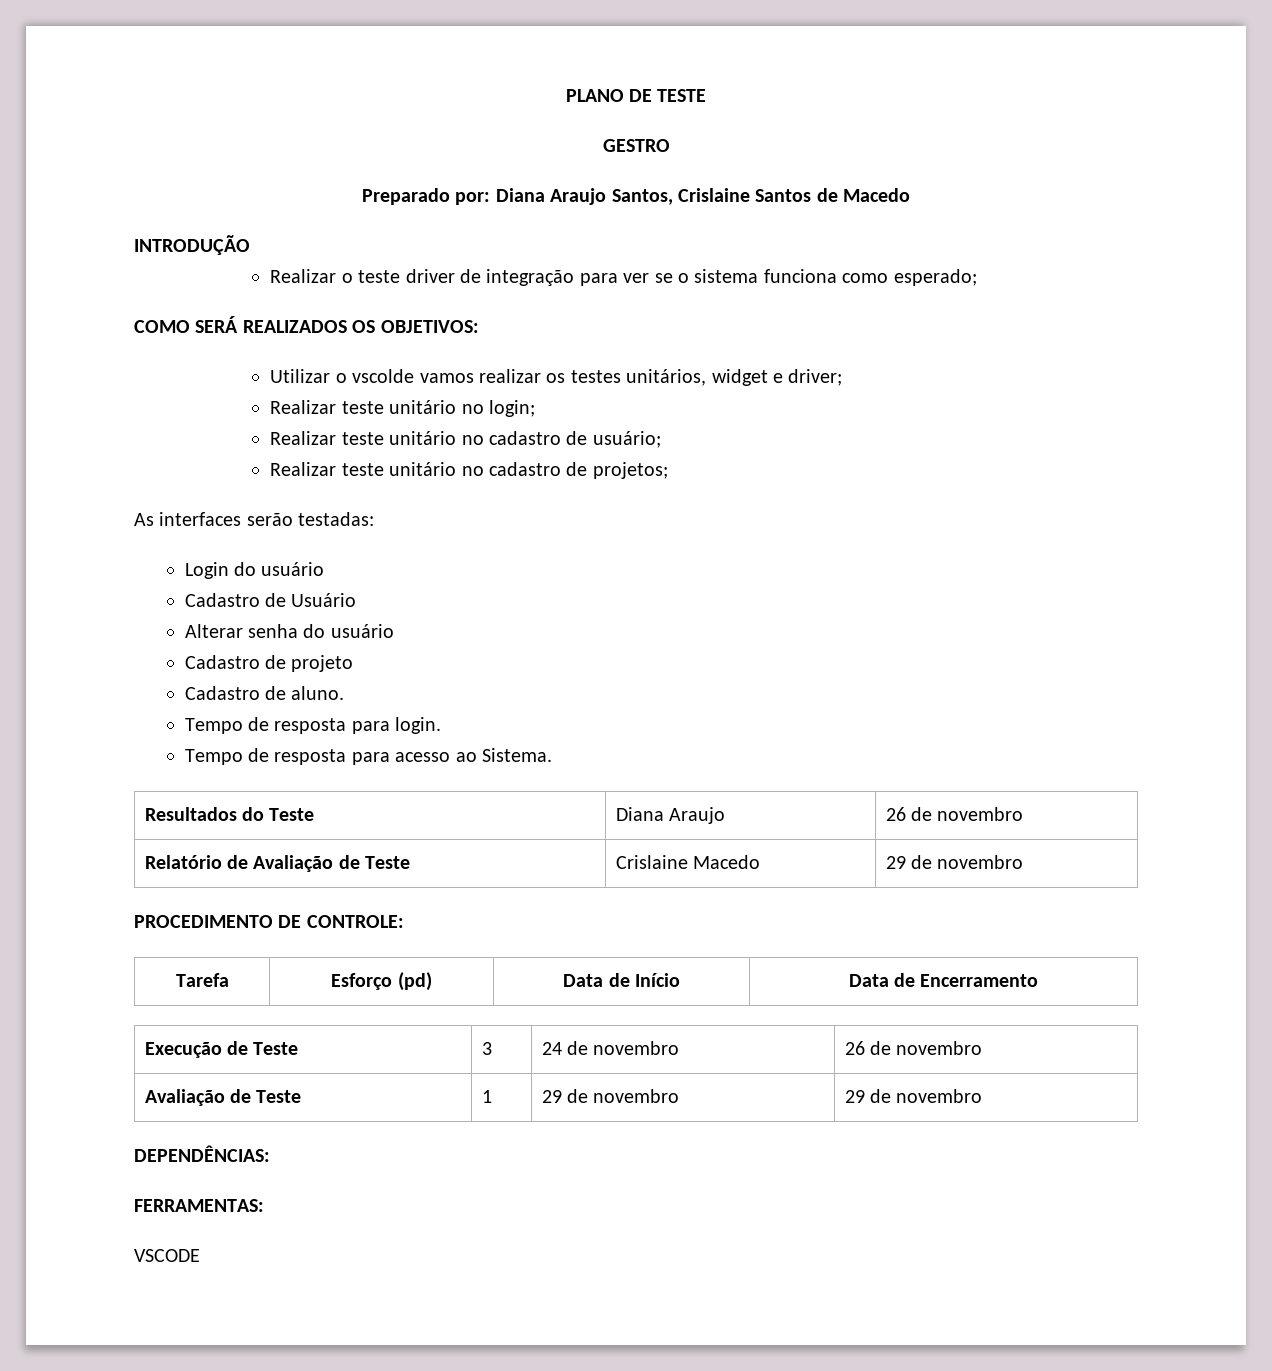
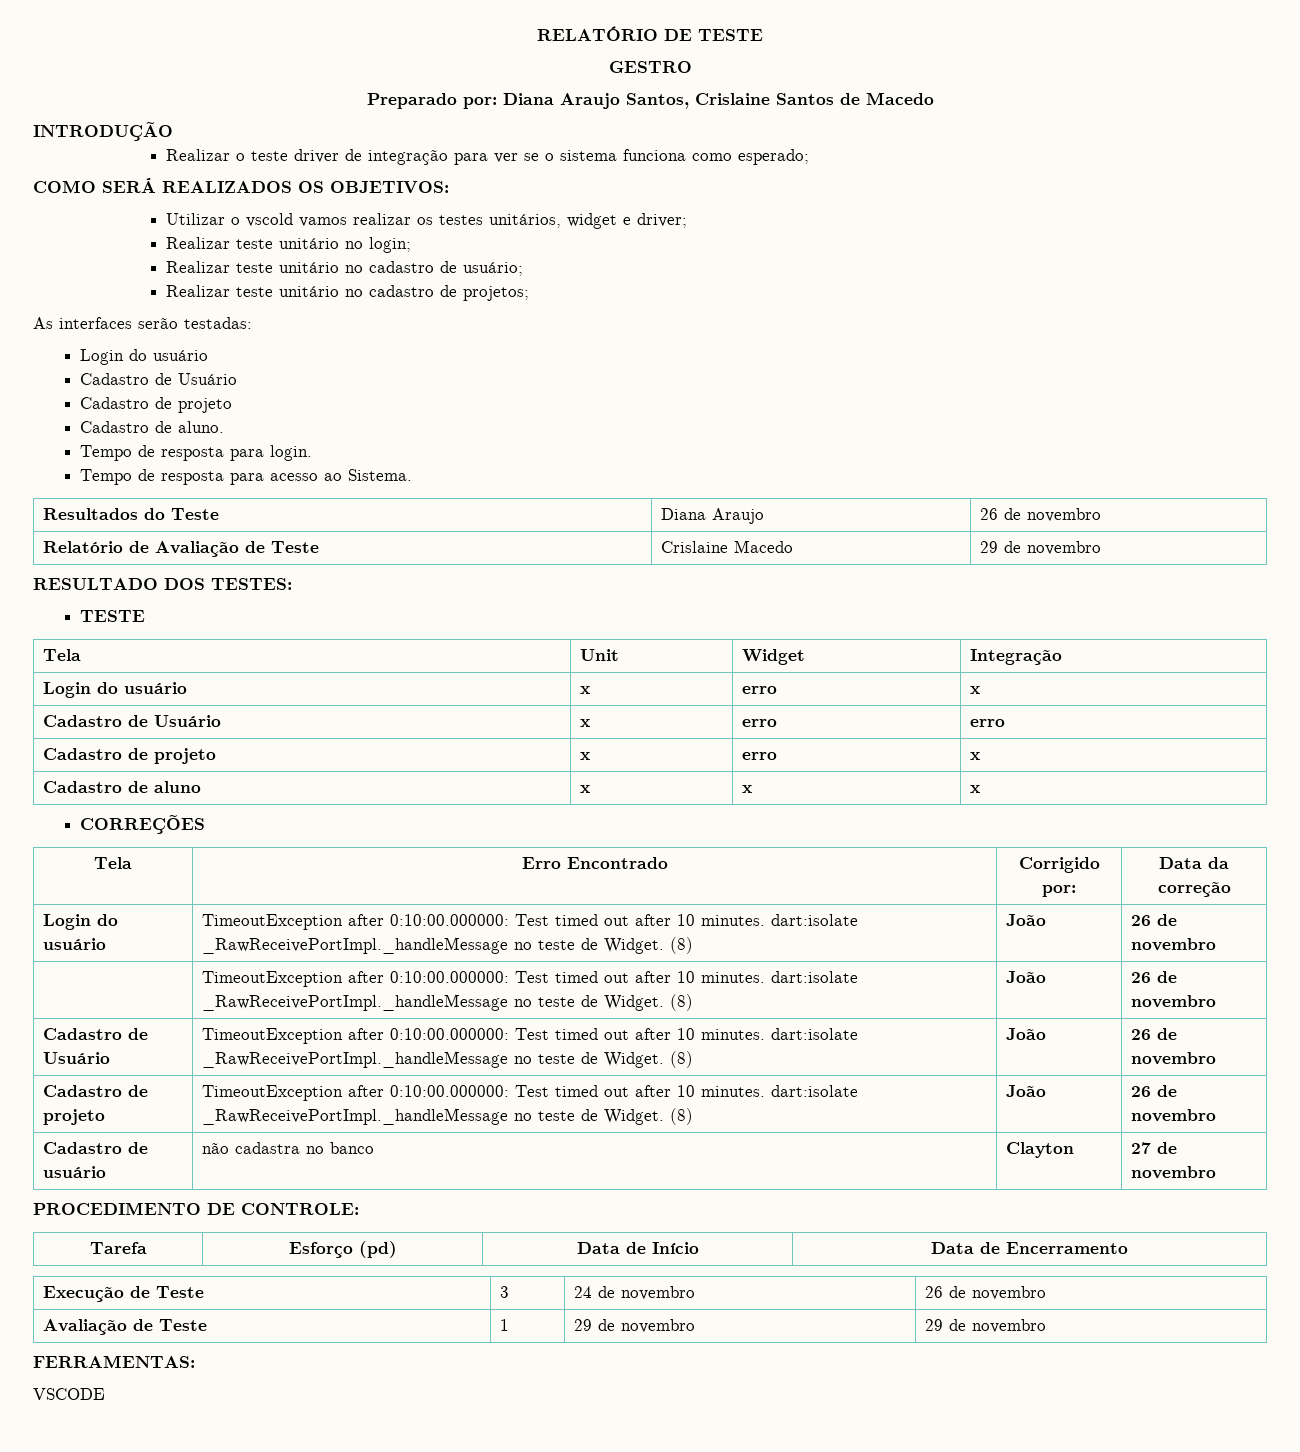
[565,89,624,102] PLANO -> [537,26,658,41] RELATÓRIO
[352,369,415,383] vscolde -> [245,213,293,227] vscold
[184,624,394,638] // Alterar senha do usuário -> (237, 379) none
(1024, 862) none -> [33,578,292,590] [79,610,145,622] [42,649,81,661] [579,649,619,661] [741,649,805,665] [969,649,1062,665] [42,682,187,698] [579,686,590,694] [741,686,777,694] [969,686,980,694] [42,715,221,727] [579,719,590,727] [741,719,777,727] [969,719,1005,727] [42,748,216,764] [579,752,590,760] [741,752,777,760] [969,752,980,760] [42,781,201,793] [579,785,590,793] [741,785,752,793] [969,785,980,793] [79,815,205,834] [94,857,132,869] [521,857,668,869] [1018,857,1100,873] [1042,885,1076,897] [1159,857,1229,869] [1157,882,1231,897] [42,914,118,930] [42,938,106,950] [201,914,858,930] [201,937,693,954] [1005,914,1046,926] [1130,914,1177,926] [1130,938,1216,951] [201,971,858,987] [201,994,693,1011] [1005,971,1046,983] [1130,971,1177,983] [1130,995,1216,1008] [42,1028,148,1040] [42,1052,110,1064] [201,1028,858,1044] [201,1051,693,1068] [1005,1028,1046,1040] [1130,1028,1177,1040] [1130,1052,1216,1065] [42,1085,148,1097] [42,1109,105,1125] [201,1085,858,1101] [201,1108,693,1125] [1005,1085,1046,1097] [1130,1085,1177,1097] [1130,1109,1216,1122] [42,1142,148,1154] [42,1166,106,1178] [201,1142,374,1154] [1005,1142,1074,1158] [1130,1142,1177,1154] [1130,1166,1216,1179] // RESULTADO DOS TESTES: // TESTE // Tela | Unit | Widget | Integração // Login do usuário | x | erro | x // Cadastro de Usuário | x | erro | erro // Cadastro de projeto | x | erro | x // Cadastro de aluno | x | x | x // CORREÇÕES // Tela | Erro Encontrado | Corrigido por: | Data da correção // Login do usuário | TimeoutException after 0:10:00.000000: Test timed out after 10 minutes. dart:isolate _RawReceivePortImpl._handleMessage no teste de Widget. (8) | João | 26 de novembro // | TimeoutException after 0:10:00.000000: Test timed out after 10 minutes. dart:isolate _RawReceivePortImpl._handleMessage no teste de Widget. (8) | João | 26 de novembro // Cadastro de Usuário | TimeoutException after 0:10:00.000000: Test timed out after 10 minutes. dart:isolate _RawReceivePortImpl._handleMessage no teste de Widget. (8) | João | 26 de novembro // Cadastro de projeto | TimeoutException after 0:10:00.000000: Test timed out after 10 minutes. dart:isolate _RawReceivePortImpl._handleMessage no teste de Widget. (8) | João | 26 de novembro // Cadastro de usuário | não cadastra no banco | Clayton | 27 de novembro
[134,1145,270,1162] // DEPENDÊNCIAS: -> (1046, 1326) none

